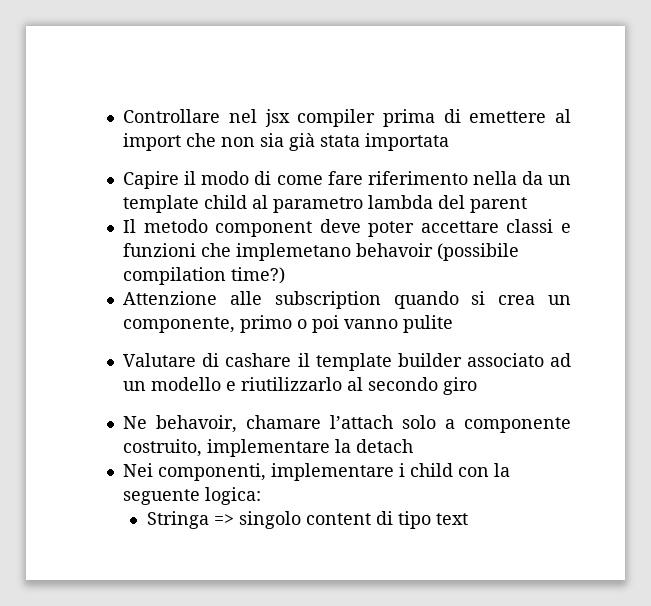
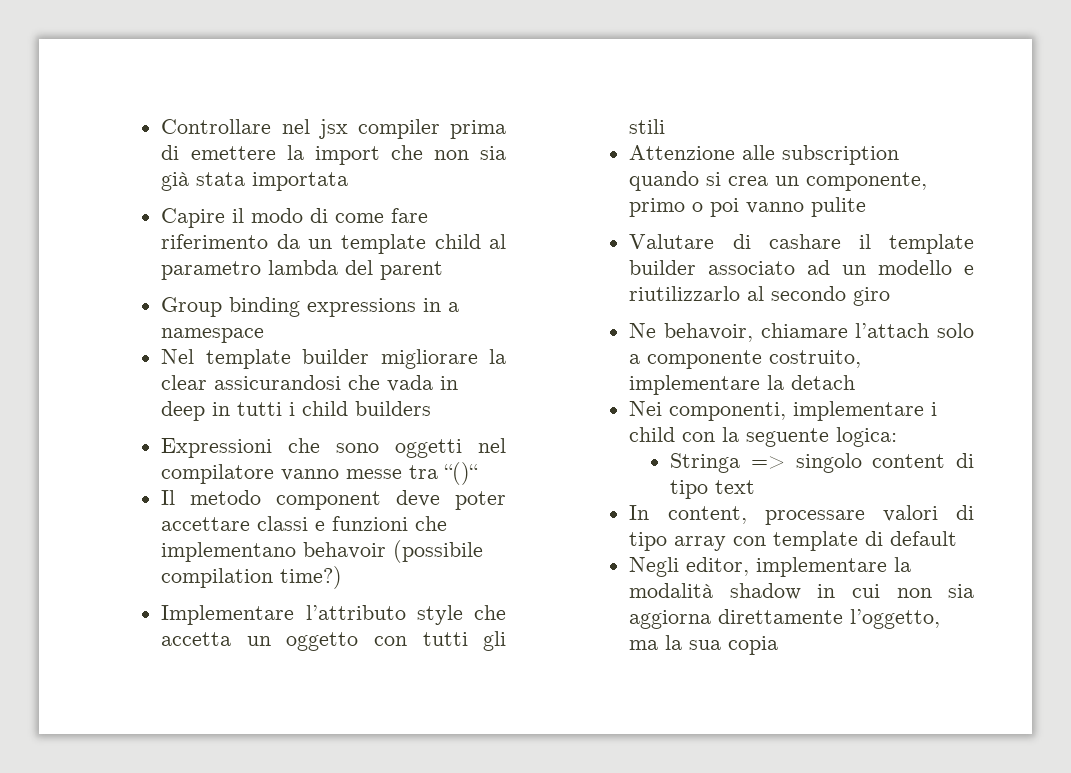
[555,109,571,123] al -> [286,145,304,160] la
[472,171,517,185] nella -> (269, 241) none
(528, 205) none -> [161,297,460,317] [161,328,265,343] [161,349,506,369] [161,375,459,392] [161,401,432,421] [161,438,506,458] [161,462,479,485] // Group binding expressions in a namespace // Nel template builder migliorare la clear assicurandosi che vada in deep in tutti i child builders // Expressioni che sono oggetti nel compilatore vanno messe tra “()“
[236,243,352,261] implemetano -> [161,542,297,562] implementano
(286, 275) none -> [161,605,506,625] [161,631,507,651] [629,119,666,134] // Implementare l’attributo style che accetta un oggetto con tutti gli stili
[246,415,322,429] chamare -> [760,323,848,338] chiamare
(468, 519) none -> [629,505,974,525] [629,531,958,551] [629,557,912,577] [629,583,974,600] [629,609,941,629] [629,635,779,655] // In content, processare valori di tipo array con template di default // Negli editor, implementare la modalità shadow in cui non sia aggiorna direttamente l’oggetto, ma la sua copia

